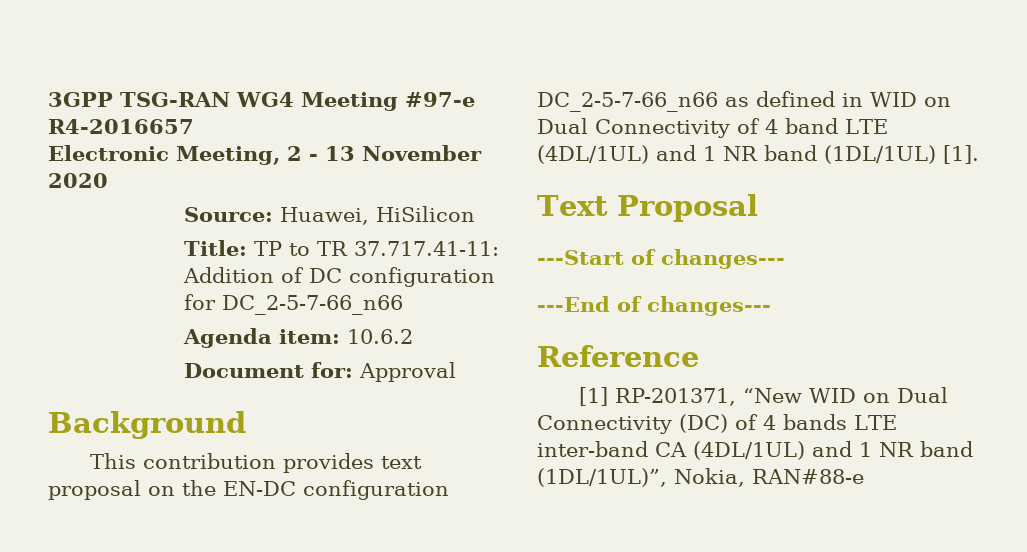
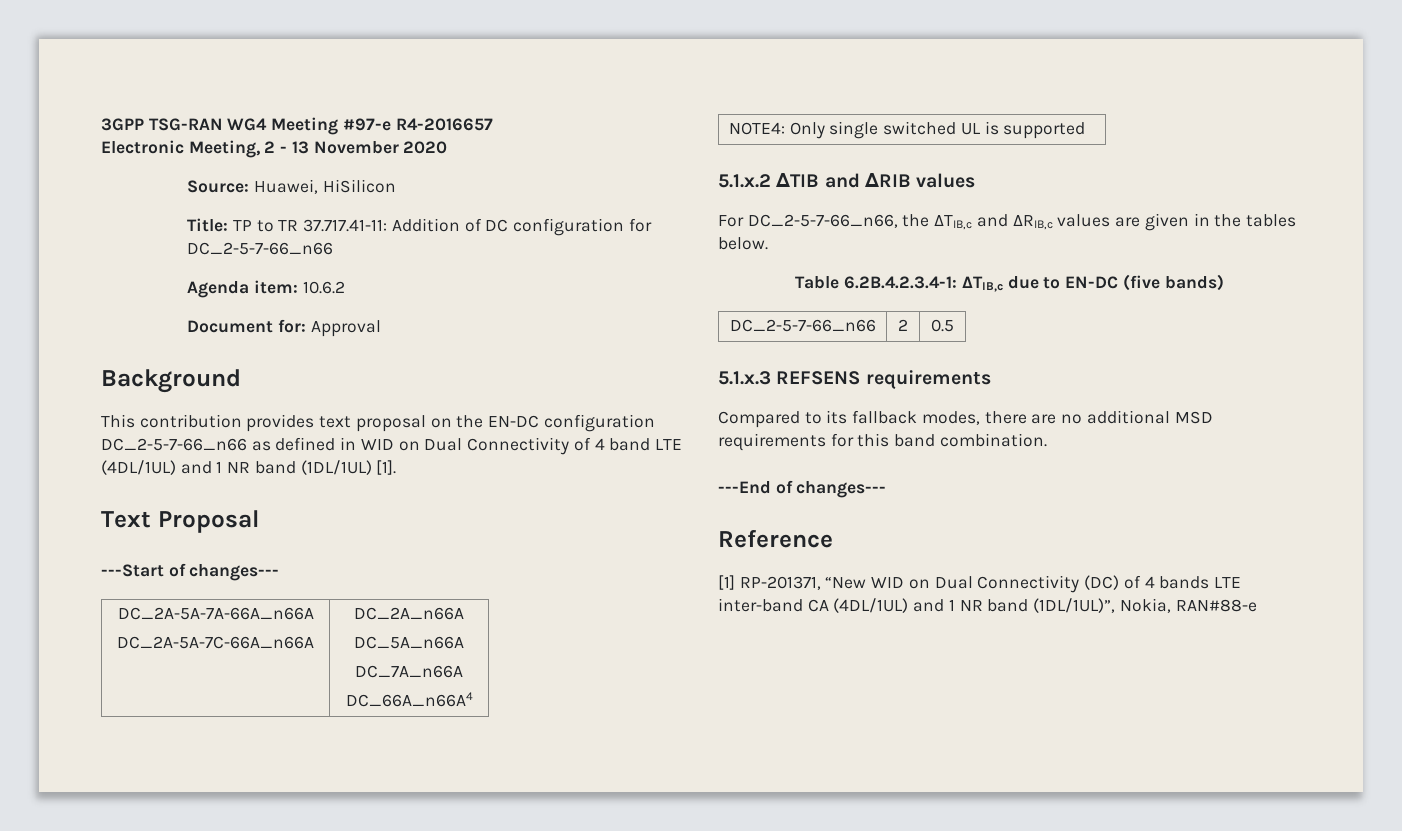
(785, 259) none -> [117,607,314,620] [117,636,314,649] [354,607,464,620] [354,636,464,649] [355,665,463,678] [345,692,473,707] [728,121,1086,139] [718,173,976,188] [718,213,1296,231] [718,237,768,250] [795,274,1224,292] [729,319,876,332] [898,319,908,331] [931,319,954,332] [718,370,991,389] [718,410,1213,428] [718,433,1047,451] // DC_2A-5A-7A-66A_n66A // DC_2A-5A-7C-66A_n66A | DC_2A_n66A // DC_5A_n66A // DC_7A_n66A // DC_66A_n66A4 // NOTE4: Only single switched UL is supported // 5.1.x.2 ∆TIB and ∆RIB values // For DC_2-5-7-66_n66, the ΔTIB,c and ΔRIB,c values are given in the tables below. // Table 6.2B.4.2.3.4-1: ΔTIB,c due to EN-DC (five bands) // DC_2-5-7-66_n66 | 2 | 0.5 // 5.1.x.3 REFSENS requirements // Compared to its fallback modes, there are no additional MSD requirements for this band combination.

